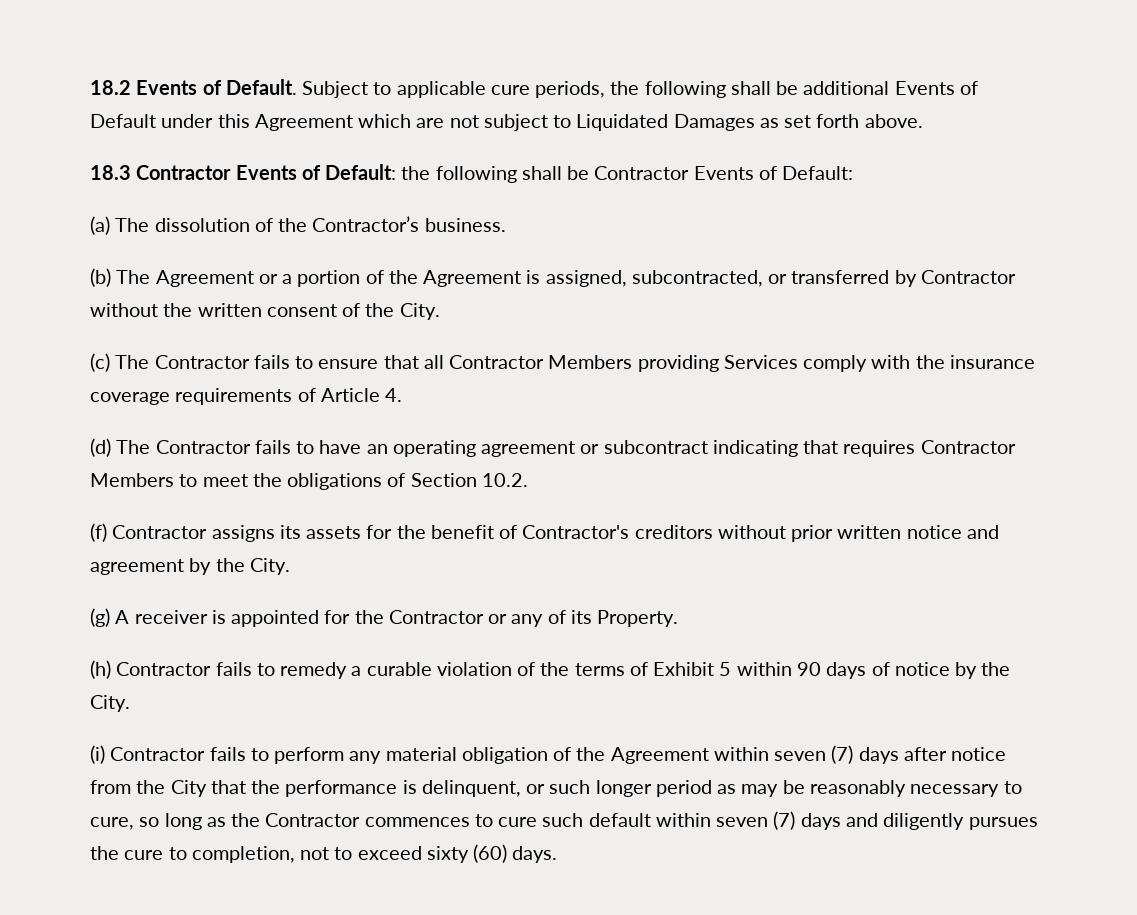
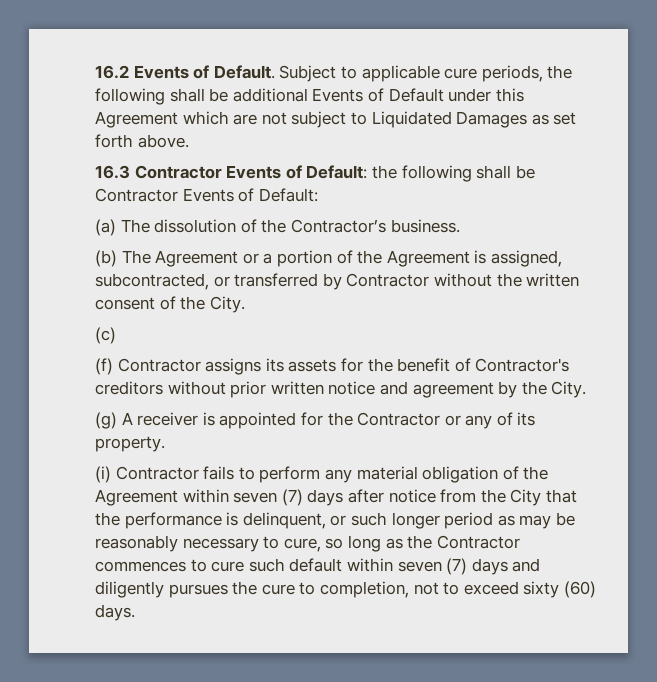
[90,80,131,95] 18.2 -> [95,65,129,79] 16.2
[90,165,131,180] 18.3 -> [95,165,130,179] 16.3
[115,355,1035,372] [90,388,403,405] [90,438,1016,457] [90,473,528,490] The Contractor fails to ensure that all Contractor Members providing Services comply with the insurance coverage requirements of Article 4. // (d) The Contractor fails to have an operating agreement or subcontract indicating that requires Contractor Members to meet the obligations of Section 10.2. -> (116, 335) none
[597,610,679,627] [90,660,1011,679] [90,695,130,712] Property. // (h) Contractor fails to remedy a curable violation of the terms of Exhibit 5 within 90 days of notice by the City. -> [95,436,165,452] property.

